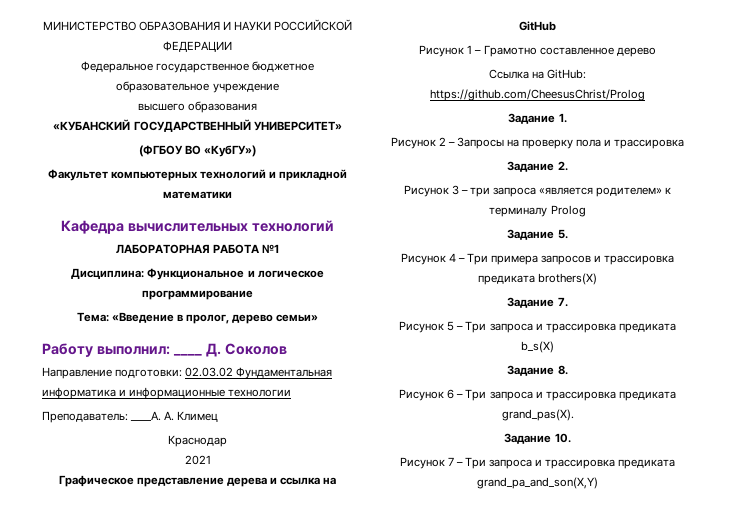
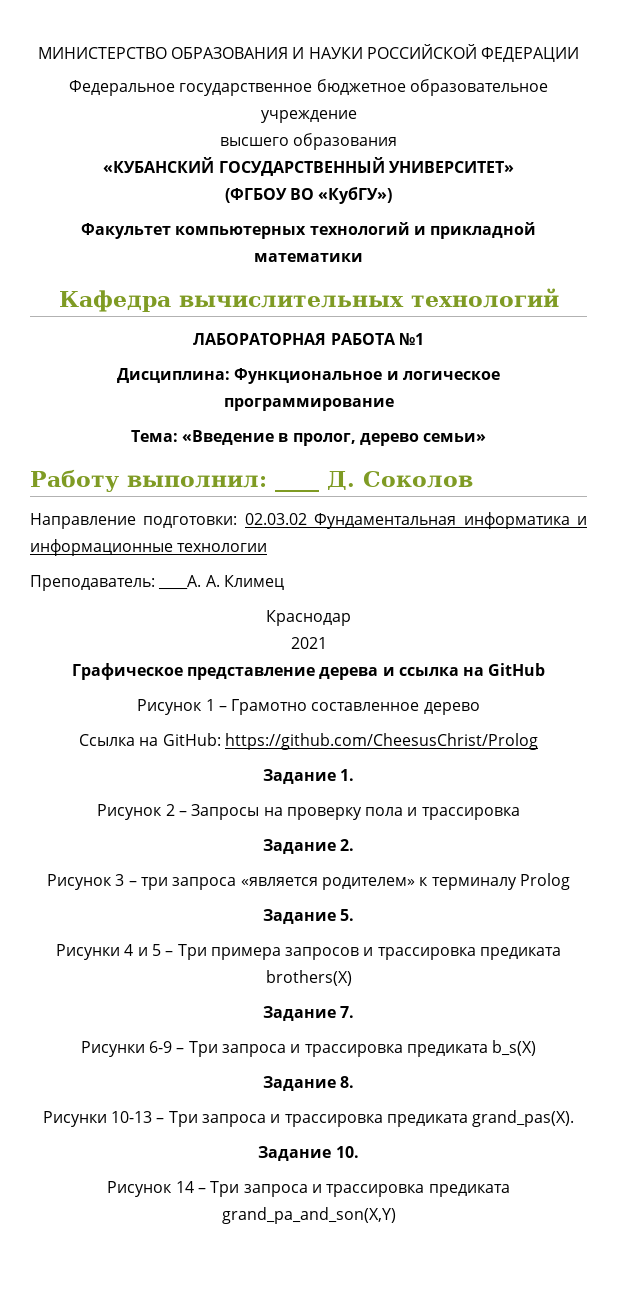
[400,253,456,265] Рисунок 4 -> [55,944,161,960] Рисунки 4 и 5
[399,321,455,333] Рисунок 5 -> [80,1041,173,1057] Рисунки 6-9
[399,389,455,401] Рисунок 6 -> [42,1111,153,1127] Рисунки 10-13
[447,457,454,466] 7 -> [175,1181,194,1193] 14

